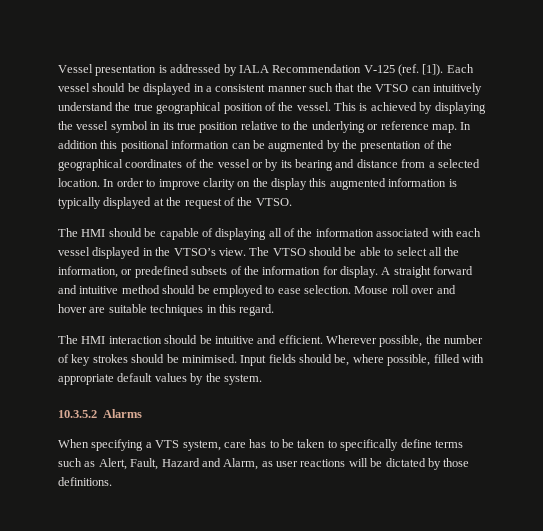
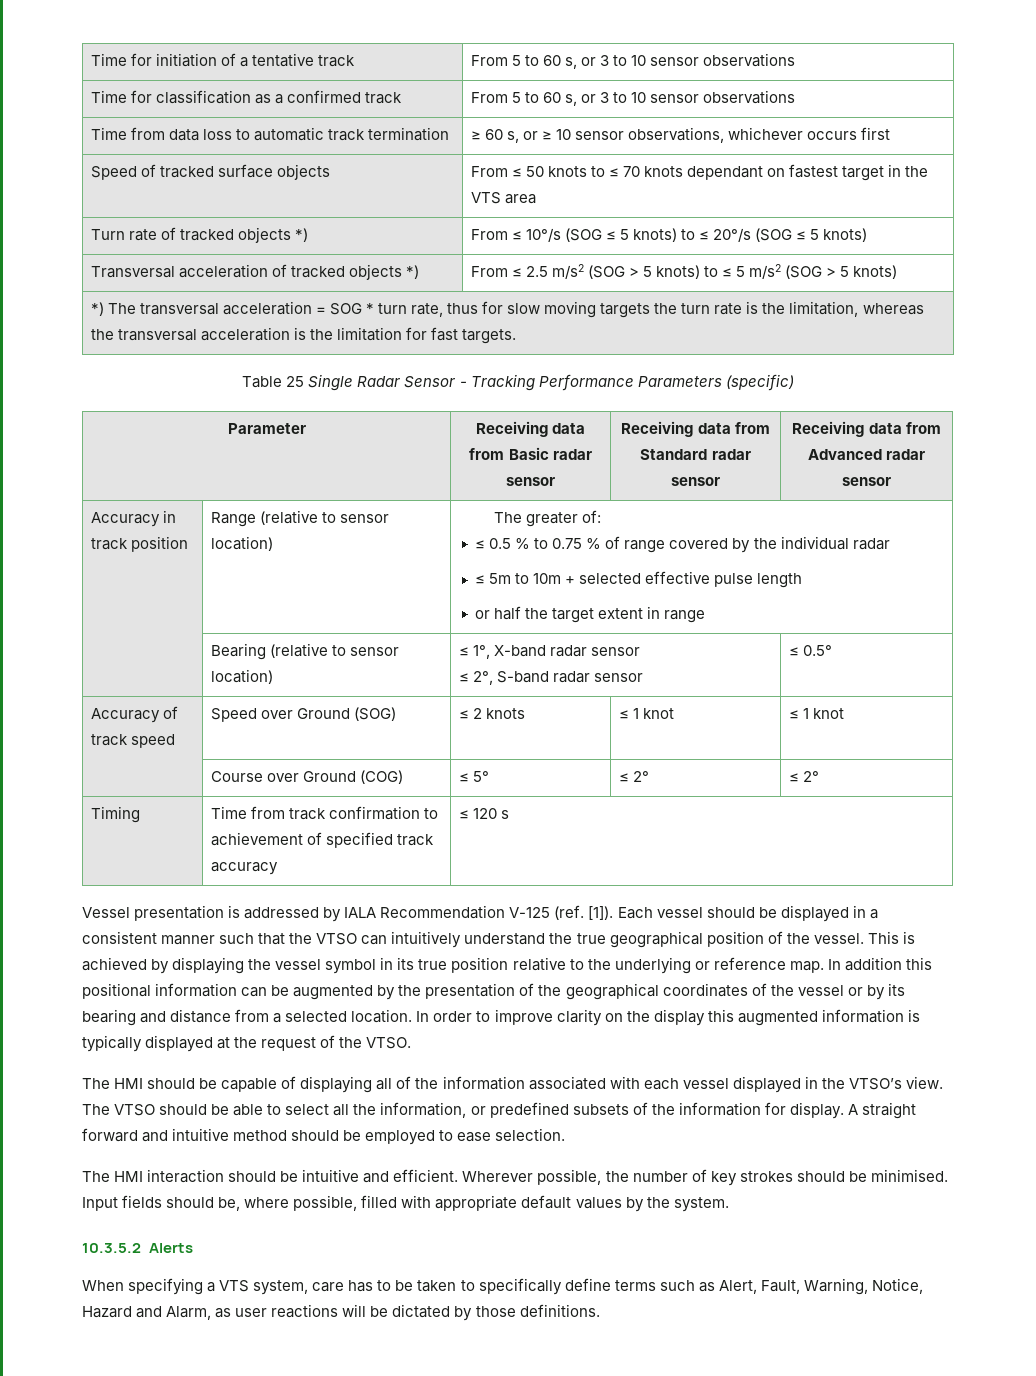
(58, 68) none -> [90,53,355,67] [470,53,796,69] [90,90,402,104] [470,90,796,106] [90,127,449,141] [470,127,891,143] [90,164,330,180] [470,164,929,181] [470,192,536,204] [90,227,308,243] [470,228,868,242] [90,264,419,280] [470,264,898,279] [90,301,924,318] [90,327,516,344] [242,374,794,391] [227,423,306,434] [475,421,586,437] [469,447,592,460] [506,477,555,486] [621,421,770,437] [640,449,751,460] [671,477,720,486] [792,421,941,437] [807,449,926,460] [842,477,891,486] [90,510,176,527] [90,536,188,552] [210,510,389,527] [210,536,273,551] [494,510,602,527] [475,536,890,553] [475,571,803,588] [475,606,706,623] [210,643,399,660] [210,669,273,684] [458,645,640,659] [458,671,643,685] [788,645,832,656] [90,706,178,723] [90,734,175,748] [210,707,396,722] [458,708,525,719] [618,708,674,719] [788,708,844,719] [210,770,403,784] [458,771,489,782] [618,771,649,782] [788,771,819,782] [90,806,140,823] [210,806,438,820] [210,832,434,848] [210,862,278,875] [458,808,509,819] Time for initiation of a tentative track | From 5 to 60 s, or 3 to 10 sensor observations // Time for classification as a confirmed track | From 5 to 60 s, or 3 to 10 sensor observations // Time from data loss to automatic track termination | ≥ 60 s, or ≥ 10 sensor observations, whichever occurs first // Speed of tracked surface objects | From ≤ 50 knots to ≤ 70 knots dependant on fastest target in the VTS area // Turn rate of tracked objects *) | From ≤ 10°/s (SOG ≤ 5 knots) to ≤ 20°/s (SOG ≤ 5 knots) // Transversal acceleration of tracked objects *) | From ≤ 2.5 m/s2 (SOG > 5 knots) to ≤ 5 m/s2 (SOG > 5 knots) // *) The transversal acceleration = SOG * turn rate, thus for slow moving targets the turn rate is the limitation, whereas the transversal acceleration is the limitation for fast targets. // Table 25 Single Radar Sensor - Tracking Performance Parameters (specific) // Parameter | Receiving data from Basic radar sensor | Receiving data from Standard radar sensor | Receiving data from Advanced radar sensor // Accuracy in track position | Range (relative to sensor location) | The greater of: // ≤ 0.5 % to 0.75 % of range covered by the individual radar // ≤ 5m to 10m + selected effective pulse length // or half the target extent in range // | Bearing (relative to sensor location) | ≤ 1°, X-band radar sensor // ≤ 2°, S-band radar sensor | ≤ 0.5° // Accuracy of track speed | Speed over Ground (SOG) | ≤ 2 knots | ≤ 1 knot | ≤ 1 knot // | Course over Ground (COG) | ≤ 5° | ≤ 2° | ≤ 2° // Timing | Time from track confirmation to achievement of specified track accuracy | ≤ 120 s //
[354,285,456,294] [58,304,275,316] Mouse roll over and hover are suitable techniques in this regard. -> (566, 1134) none
[103,409,143,418] Alarms -> [148,1243,193,1253] Alerts
(159, 464) none -> [803,1278,923,1295] Warning, Notice,

